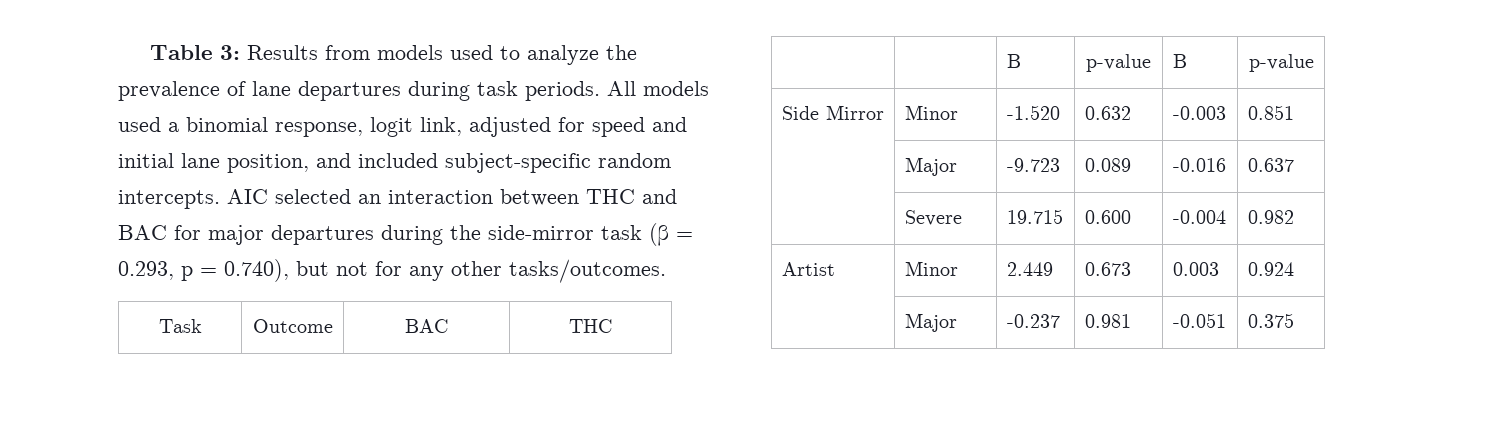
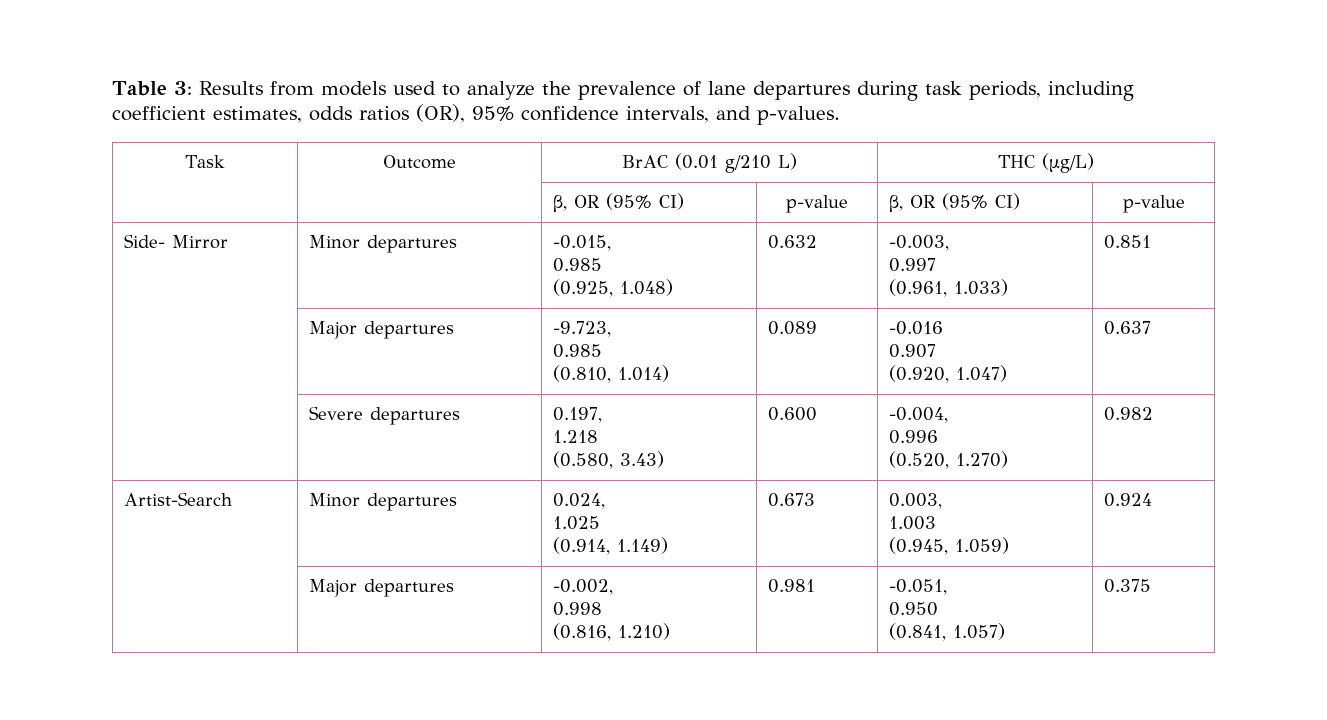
[525,81,709,101] [118,117,687,137] [118,153,671,173] [118,189,677,209] [118,223,693,246] [118,259,666,283] [158,319,202,333] [252,319,333,333] [405,319,448,333] [569,319,612,333] [1006,54,1021,68] [1086,54,1151,72] [1172,54,1187,68] periods. All models used a binomial response, logit link, adjusted for speed and initial lane position, and included subject-specific random intercepts. AIC selected an interaction between THC and BAC for major departures during the side-mirror task (β = 0.293, p = 0.740), but not for any other tasks/outcomes. // Task | Outcome | BAC | THC // | | Β | p-value | Β -> [968,81,1134,101] [112,104,840,125] [185,155,226,168] [383,155,456,169] [622,153,797,173] [998,153,1094,173] [553,193,685,212] [786,195,848,213] [889,193,1021,212] periods, including coefficient estimates, odds ratios (OR), 95% confidence intervals, and p-values. // Task | Outcome | BrAC (0.01 g/210 L) | THC (µg/L) // | | β, OR (95% CI) | p-value | β, OR (95% CI)
[781,106,819,120] Side -> [124,234,166,248] Side-
[1006,105,1060,120] [1084,106,1131,120] [1172,106,1226,120] [1247,105,1294,120] [904,157,957,176] [1006,158,1060,172] | -1.520 | 0.632 | -0.003 | 0.851 // | Major | -9.723 -> [367,235,458,253] [553,235,612,251] [553,258,603,272] [553,279,674,297] [768,235,818,249] [889,235,950,251] [889,258,937,272] [889,279,1009,297] [1104,235,1152,249] [309,321,455,339] [553,321,612,337] [553,344,603,358] [553,365,670,383] departures | -0.015, // 0.985 // (0.925, 1.048) | 0.632 | -0.003, // 0.997 // (0.961, 1.033) | 0.851 // | Major departures | -9.723, // 0.985 // (0.810, 1.014)
(1226, 165) none -> [889,344,937,358] [889,365,1008,383] // 0.907 // (0.920, 1.047)
[1006,209,1063,224] [1084,210,1131,224] [1172,210,1226,224] | 19.715 | 0.600 | -0.004 -> [370,407,461,425] [553,407,603,423] [553,430,599,443] [553,451,665,469] [768,407,818,421] [889,407,949,423] [889,430,939,444] [889,451,1009,469] departures | 0.197, // 1.218 // (0.580, 3.43) | 0.600 | -0.004, // 0.996 // (0.520, 1.270)
[781,262,835,276] [904,261,958,276] [1006,262,1053,276] [1084,262,1131,276] [1172,262,1219,276] [1247,262,1294,276] [904,313,957,332] [1006,314,1060,328] [1084,314,1131,328] [1172,313,1226,328] Artist | Minor | 2.449 | 0.673 | 0.003 | 0.924 // | Major | -0.237 | 0.981 | -0.051 -> [124,492,233,506] [309,493,458,511] [553,493,606,509] [553,516,601,530] [553,537,669,555] [768,493,816,507] [889,493,943,509] [889,516,937,530] [889,537,1010,555] [1104,493,1153,507] [309,579,455,597] [553,579,614,595] [553,602,603,616] [553,623,671,641] [768,579,816,593] [889,579,948,595] [889,602,939,616] [889,623,1006,641] Artist-Search | Minor departures | 0.024, // 1.025 // (0.914, 1.149) | 0.673 | 0.003, // 1.003 // (0.945, 1.059) | 0.924 // | Major departures | -0.002, // 0.998 // (0.816, 1.210) | 0.981 | -0.051, // 0.950 // (0.841, 1.057)

